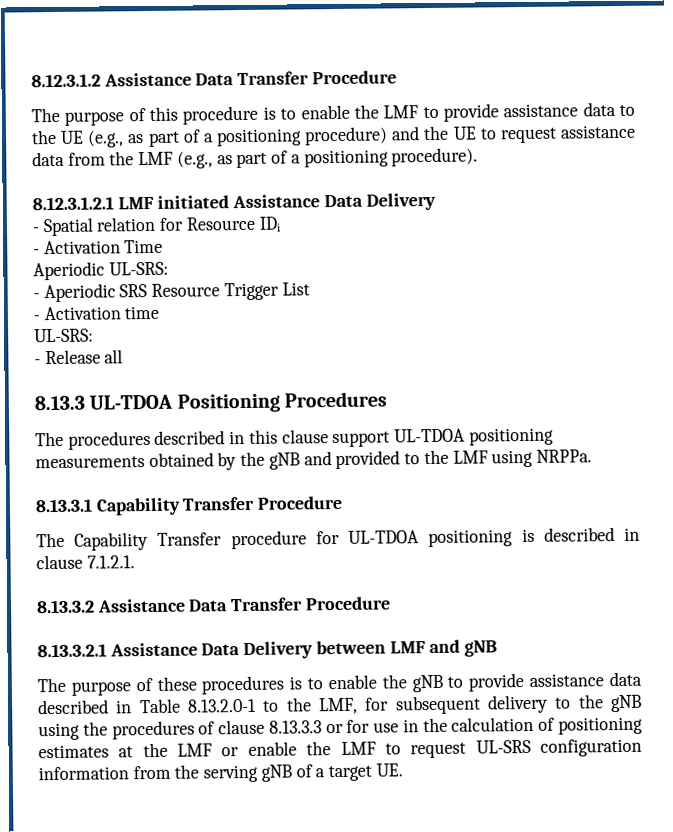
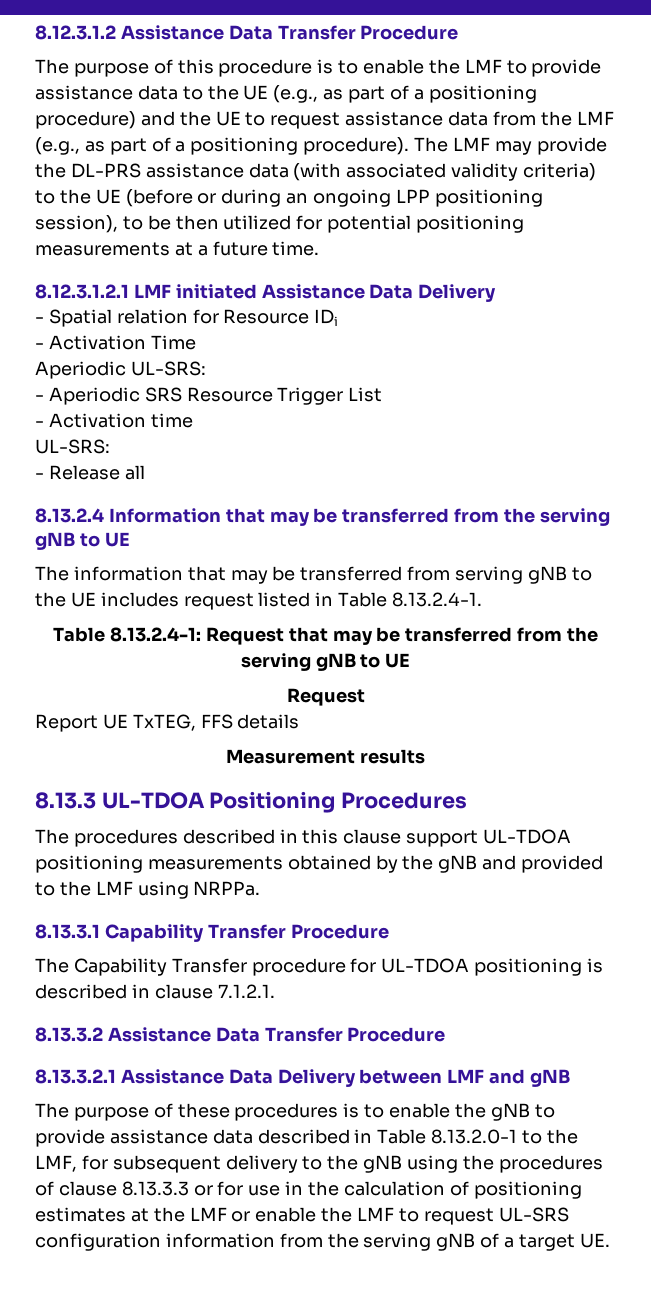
(479, 157) none -> [414,137,607,155] [35,163,597,181] [35,189,543,207] [35,215,525,233] [35,241,320,256] The LMF may provide the DL-PRS assistance data (with associated validity criteria) to the UE (before or during an ongoing LPP positioning session), to be then utilized for potential positioning measurements at a future time.
(124, 356) none -> [35,508,610,526] [35,532,130,550] [35,566,592,584] [35,592,483,610] [53,627,598,645] [240,653,411,671] [286,688,365,706] [35,714,300,732] [226,749,425,764] // 8.13.2.4 Information that may be transferred from the serving gNB to UE // The information that may be transferred from serving gNB to the UE includes request listed in Table 8.13.2.4-1. // Table 8.13.2.4-1: Request that may be transferred from the serving gNB to UE // Request // Report UE TxTEG, FFS details // Measurement results

